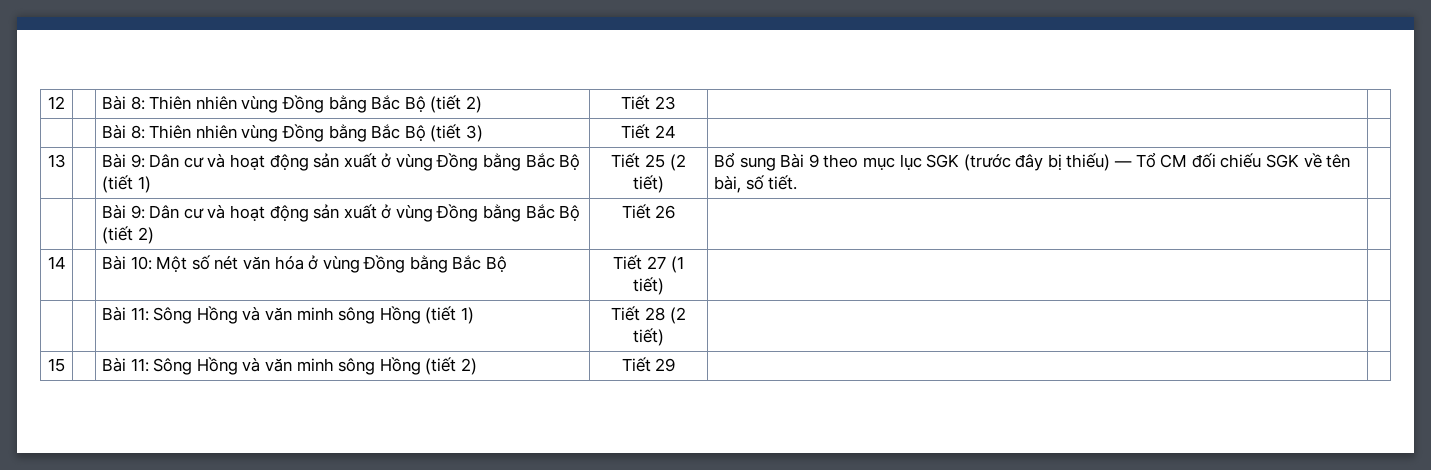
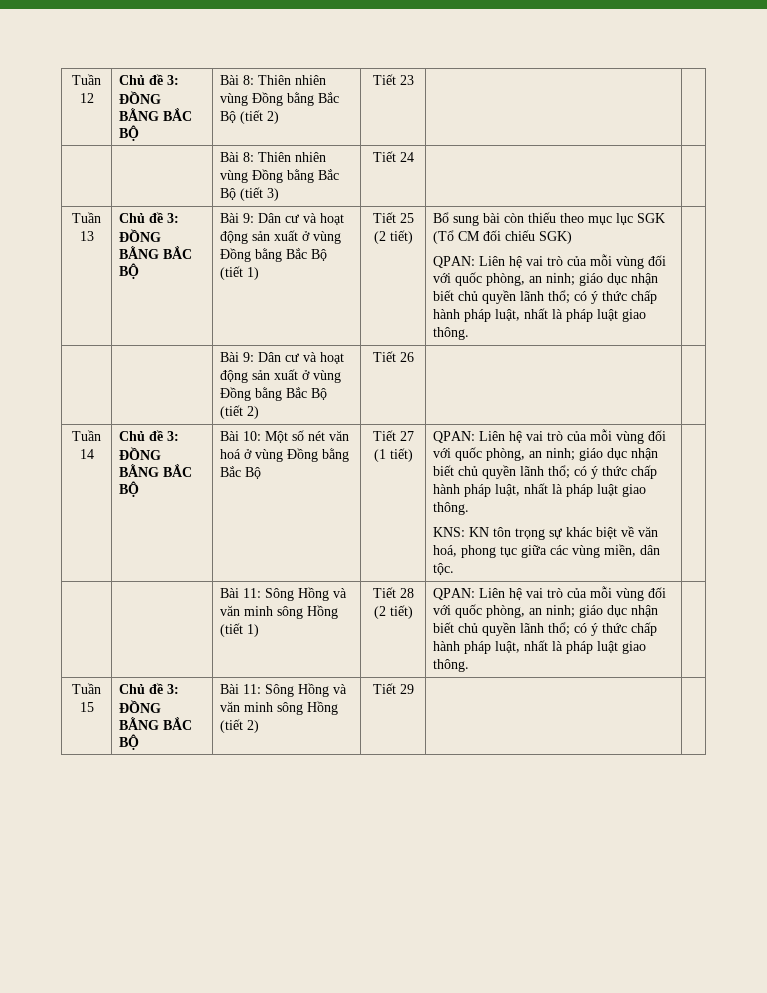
(48, 102) none -> [72,74,101,85] Tuần
(65, 102) none -> [119,74,180,85] [119,91,162,104] [119,108,193,121] [119,125,140,141] Chủ đề 3: ĐỒNG BẰNG BẮC BỘ
(676, 131) none -> [72,212,101,223] Tuần
(66, 161) none -> [119,212,180,223] [119,229,162,242] [119,246,193,259] [119,263,140,279] Chủ đề 3: ĐỒNG BẰNG BẮC BỘ
[780,154,819,168] Bài 9 -> [483,212,557,223] bài còn thiếu
[963,153,1351,171] [713,175,798,193] (trước đây bị thiếu) — Tổ CM đối chiếu SGK về tên bài, số tiết. -> [433,230,573,244] [433,254,667,269] [433,272,659,286] [433,290,658,304] [433,308,647,322] [433,327,470,340] (Tổ CM đối chiếu SGK) // QPAN: Liên hệ vai trò của mỗi vùng đối với quốc phòng, an ninh; giáo dục nhận biết chủ quyền lãnh thổ; có ý thức chấp hành pháp luật, nhất là pháp luật giao thông.
(676, 212) none -> [72,430,101,441] Tuần
(66, 262) none -> [119,430,180,441] [119,447,162,460] [119,464,193,477] [119,481,140,497] Chủ đề 3: ĐỒNG BẰNG BẮC BỘ
[274,256,304,270] hóa -> [220,449,242,459] hoá
(664, 286) none -> [433,429,667,444] [433,447,659,461] [433,465,658,479] [433,483,647,497] [433,502,470,515] [433,526,659,540] [433,544,661,558] [433,563,455,575] QPAN: Liên hệ vai trò của mỗi vùng đối với quốc phòng, an ninh; giáo dục nhận biết chủ quyền lãnh thổ; có ý thức chấp hành pháp luật, nhất là pháp luật giao thông. // KNS: KN tôn trọng sự khác biệt về văn hoá, phong tục giữa các vùng miền, dân tộc.
[48,358,65,372] | // 15 | -> [433,586,667,601] [433,604,659,618] [433,622,658,636] [433,640,647,654] [433,659,470,672] [72,683,101,694] [79,702,94,712] [119,683,180,694] [119,700,162,713] [119,717,193,730] [119,734,140,750] QPAN: Liên hệ vai trò của mỗi vùng đối với quốc phòng, an ninh; giáo dục nhận biết chủ quyền lãnh thổ; có ý thức chấp hành pháp luật, nhất là pháp luật giao thông. | // Tuần 15 | Chủ đề 3: ĐỒNG BẰNG BẮC BỘ

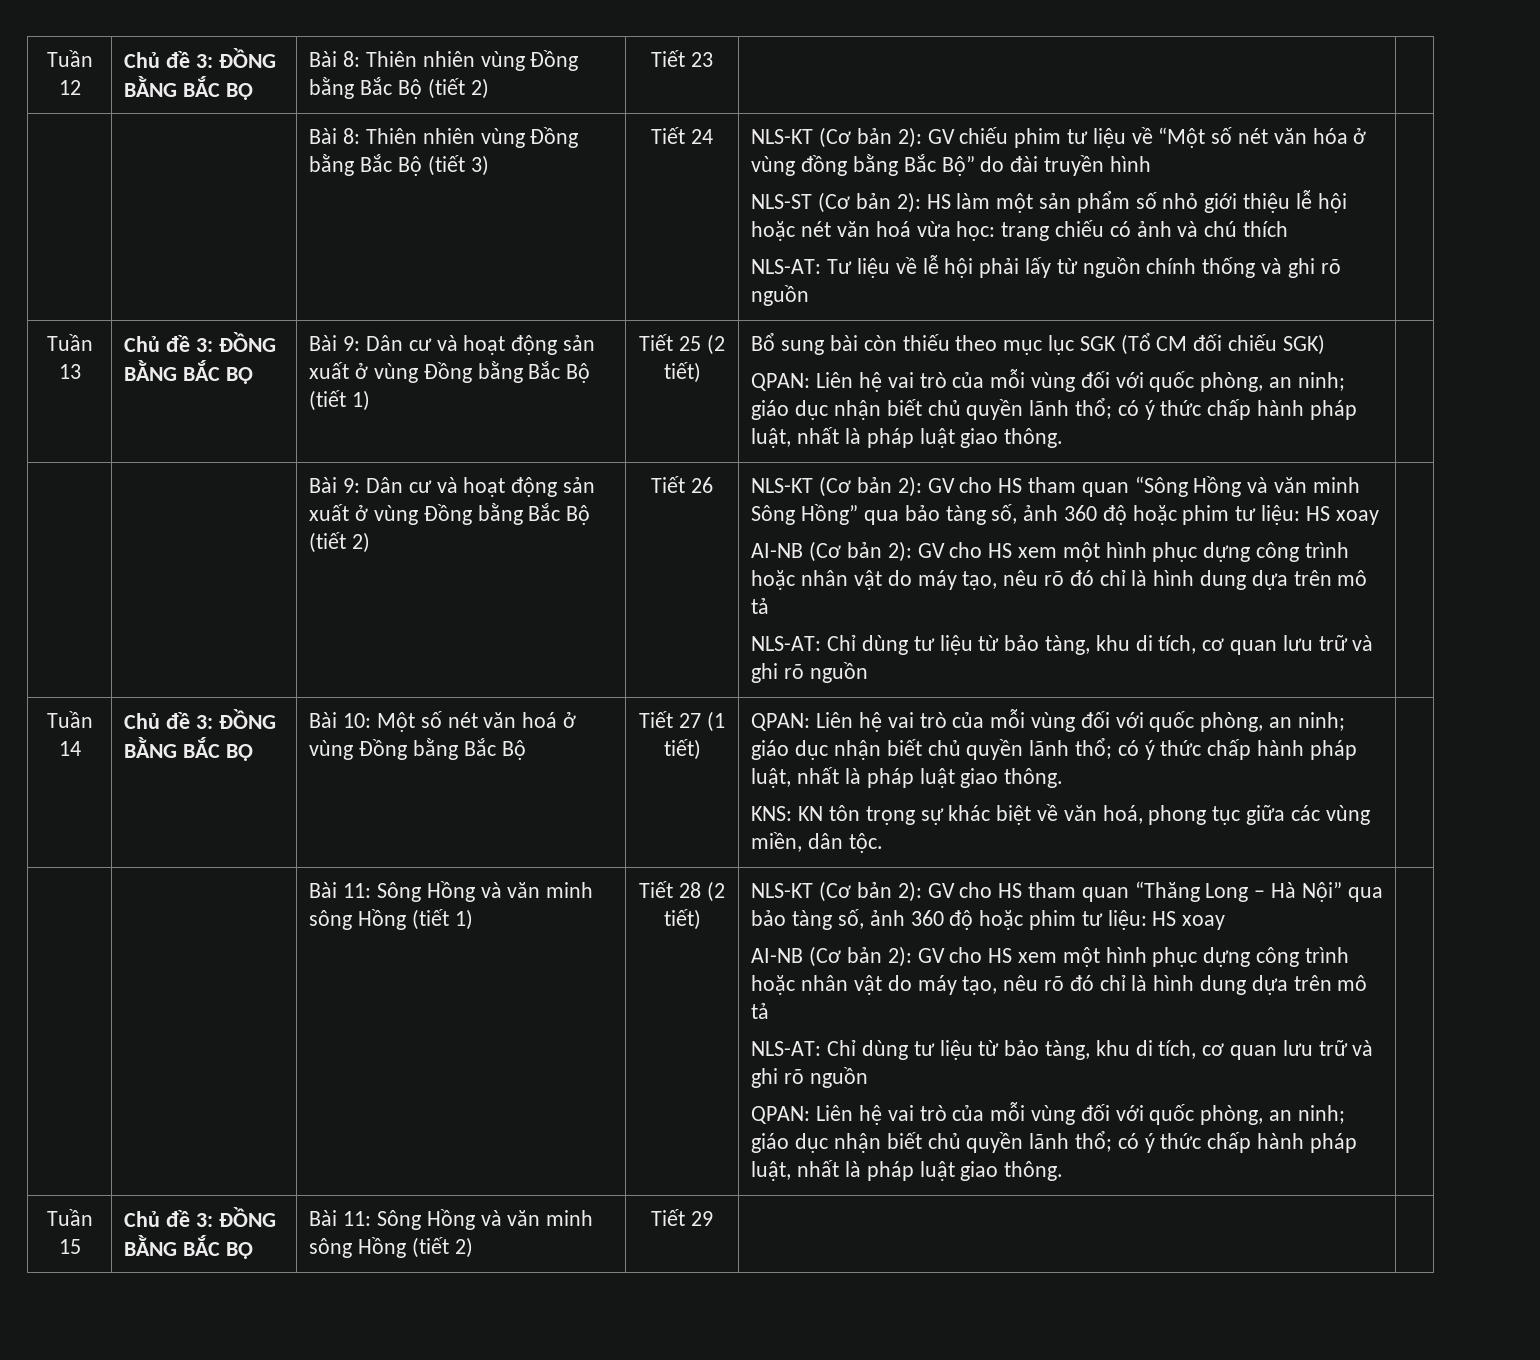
(414, 157) none -> [751,127,1367,148] [751,154,1151,176] [751,190,1347,213] [751,220,1288,241] [751,255,1341,278] [751,285,810,306] NLS-KT (Cơ bản 2): GV chiếu phim tư liệu về “Một số nét văn hóa ở vùng đồng bằng Bắc Bộ” do đài truyền hình // NLS-ST (Cơ bản 2): HS làm một sản phẩm số nhỏ giới thiệu lễ hội hoặc nét văn hoá vừa học: trang chiếu có ảnh và chú thích // NLS-AT: Tư liệu về lễ hội phải lấy từ nguồn chính thống và ghi rõ nguồn
(414, 357) none -> [751,476,1360,497] [751,504,1379,525] [751,541,1349,562] [751,570,1368,590] [751,598,770,614] [751,635,1374,655] [751,662,868,683] NLS-KT (Cơ bản 2): GV cho HS tham quan “Sông Hồng và văn minh Sông Hồng” qua bảo tàng số, ảnh 360 độ hoặc phim tư liệu: HS xoay // AI-NB (Cơ bản 2): GV cho HS xem một hình phục dựng công trình hoặc nhân vật do máy tạo, nêu rõ đó chỉ là hình dung dựa trên mô tả // NLS-AT: Chỉ dùng tư liệu từ bảo tàng, khu di tích, cơ quan lưu trữ và ghi rõ nguồn
(413, 612) none -> [751,881,1383,902] [751,909,1226,930] [751,946,1349,967] [751,975,1368,995] [751,1003,770,1019] [751,1040,1374,1060] [751,1067,868,1088] NLS-KT (Cơ bản 2): GV cho HS tham quan “Thăng Long – Hà Nội” qua bảo tàng số, ảnh 360 độ hoặc phim tư liệu: HS xoay // AI-NB (Cơ bản 2): GV cho HS xem một hình phục dựng công trình hoặc nhân vật do máy tạo, nêu rõ đó chỉ là hình dung dựa trên mô tả // NLS-AT: Chỉ dùng tư liệu từ bảo tàng, khu di tích, cơ quan lưu trữ và ghi rõ nguồn //

